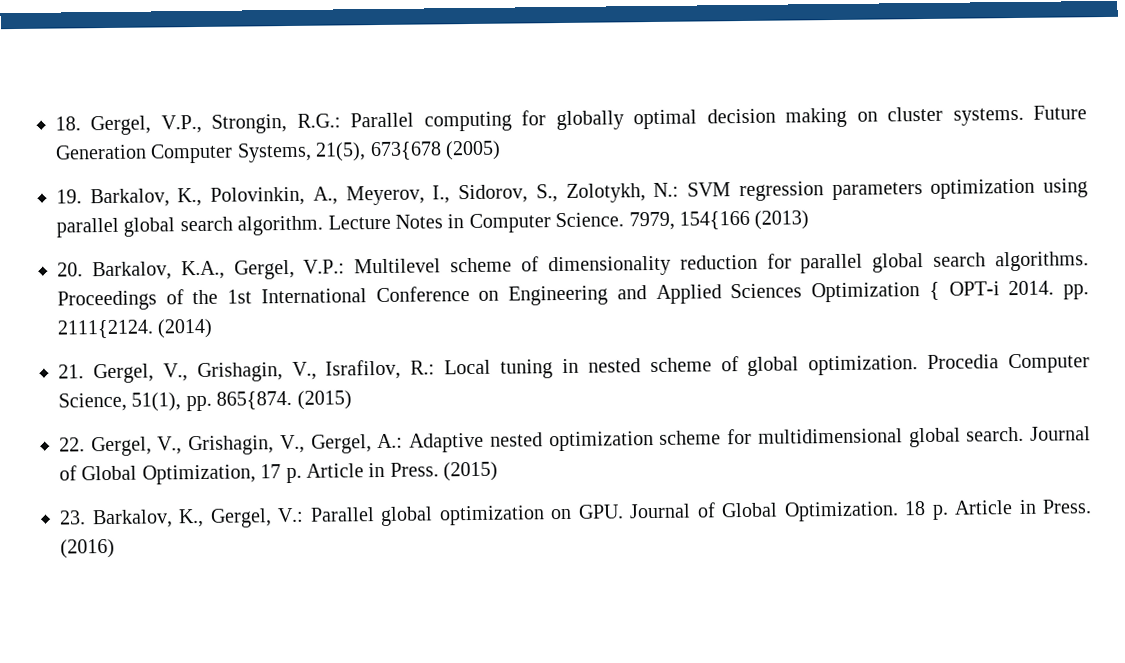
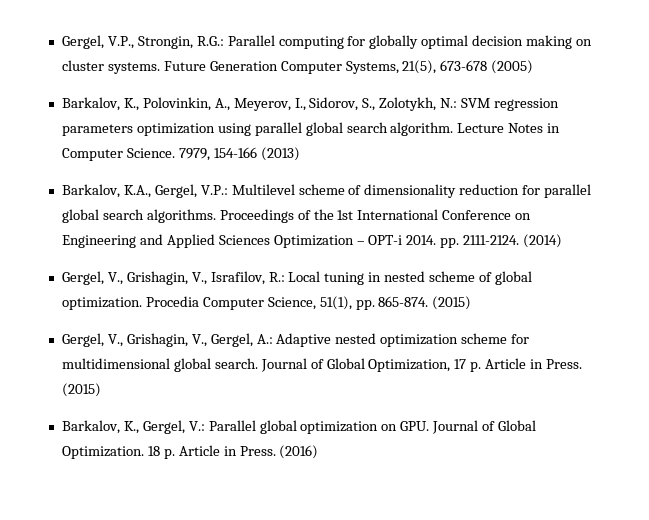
[55,116,81,131] 18. -> (61, 42) none
[369,141,442,161] 673{678 -> [440,60,488,71] 673-678
[56,189,82,204] 19. -> (534, 67) none
[678,210,750,230] 154{166 -> [213,147,257,158] 154-166
[57,262,83,277] 20. -> (300, 154) none
[928,281,940,300] { -> [356,241,365,245] –
[57,319,154,339] 2111{2124. -> [463,235,520,245] 2111-2124.
[58,364,84,379] 21. -> (563, 241) none
[216,390,352,410] [59,437,85,452] 865{874. (2015) // 22. -> [378,296,472,310] 865-874. (2015) //
[59,510,86,525] 23. -> (101, 390) none

